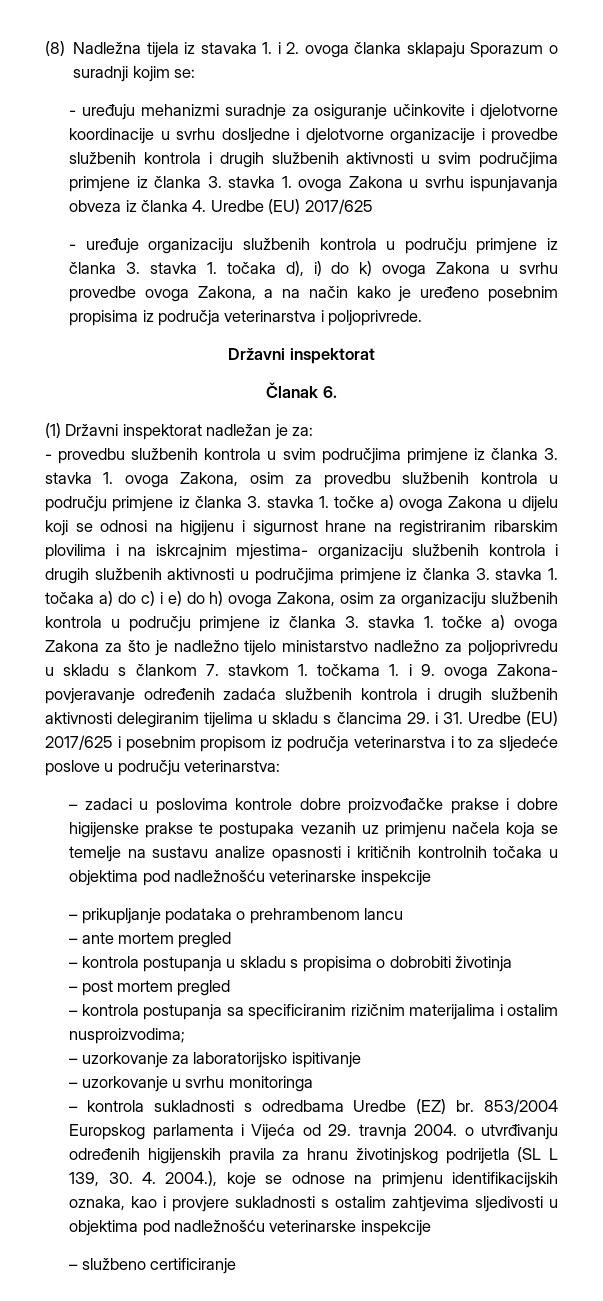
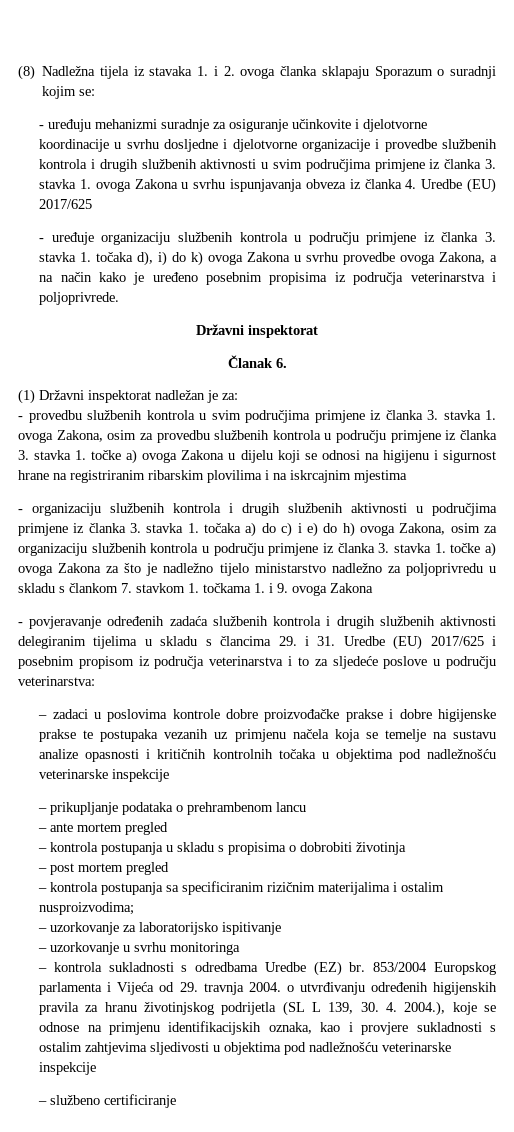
[236,544,308,560] mjestima- -> [354,470,407,483] [18,509,23,513] mjestima // -
[497,664,559,676] Zakona- -> [330,583,373,593] [18,622,23,626] Zakona // -

